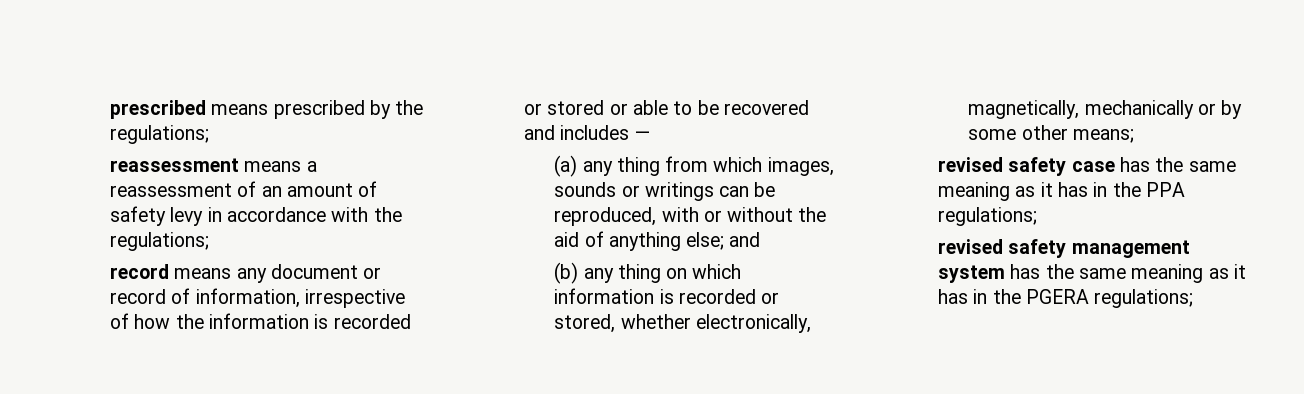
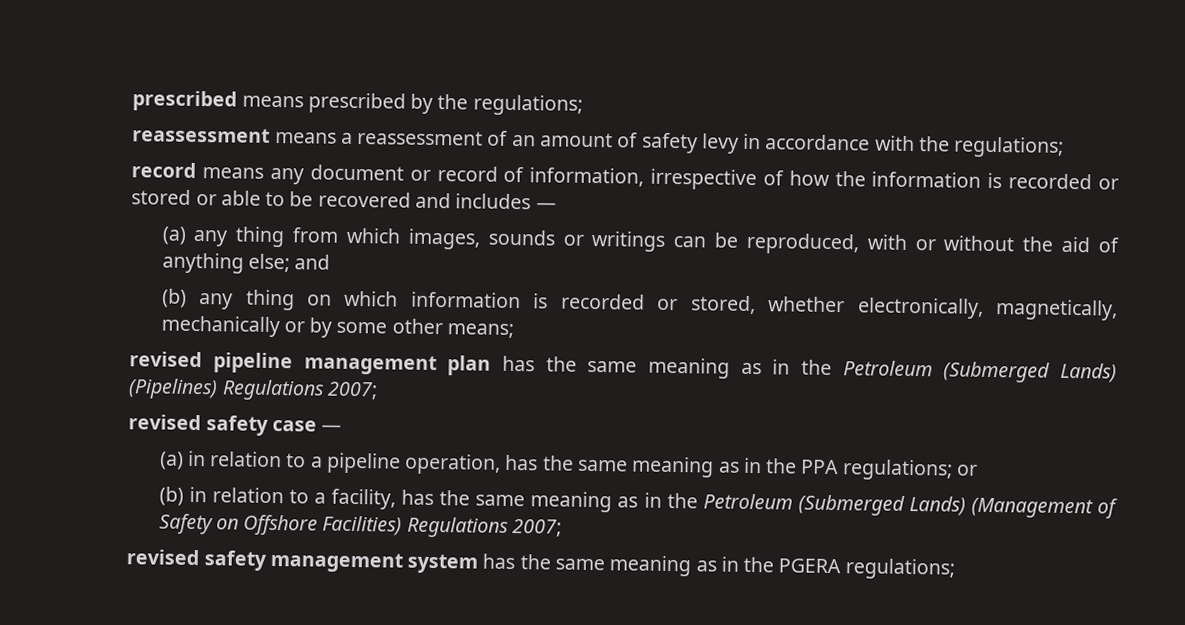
[1008,157,1236,176] [938,182,1185,201] [938,207,1038,226] safety case has the same meaning as it has in the PPA regulations; -> [213,352,1118,383] [128,378,378,401] [128,414,343,436] [158,450,978,481] [158,486,1119,519] [158,513,562,538] pipeline management plan has the same meaning as in the Petroleum (Submerged Lands) (Pipelines) Regulations 2007; // revised safety case — // (a) in relation to a pipeline operation, has the same meaning as in the PPA regulations; or // (b) in relation to a facility, has the same meaning as in the Petroleum (Submerged Lands) (Management of Safety on Offshore Facilities) Regulations 2007;
[1233,264,1246,279] [938,289,969,304] it has -> (717, 566) none

